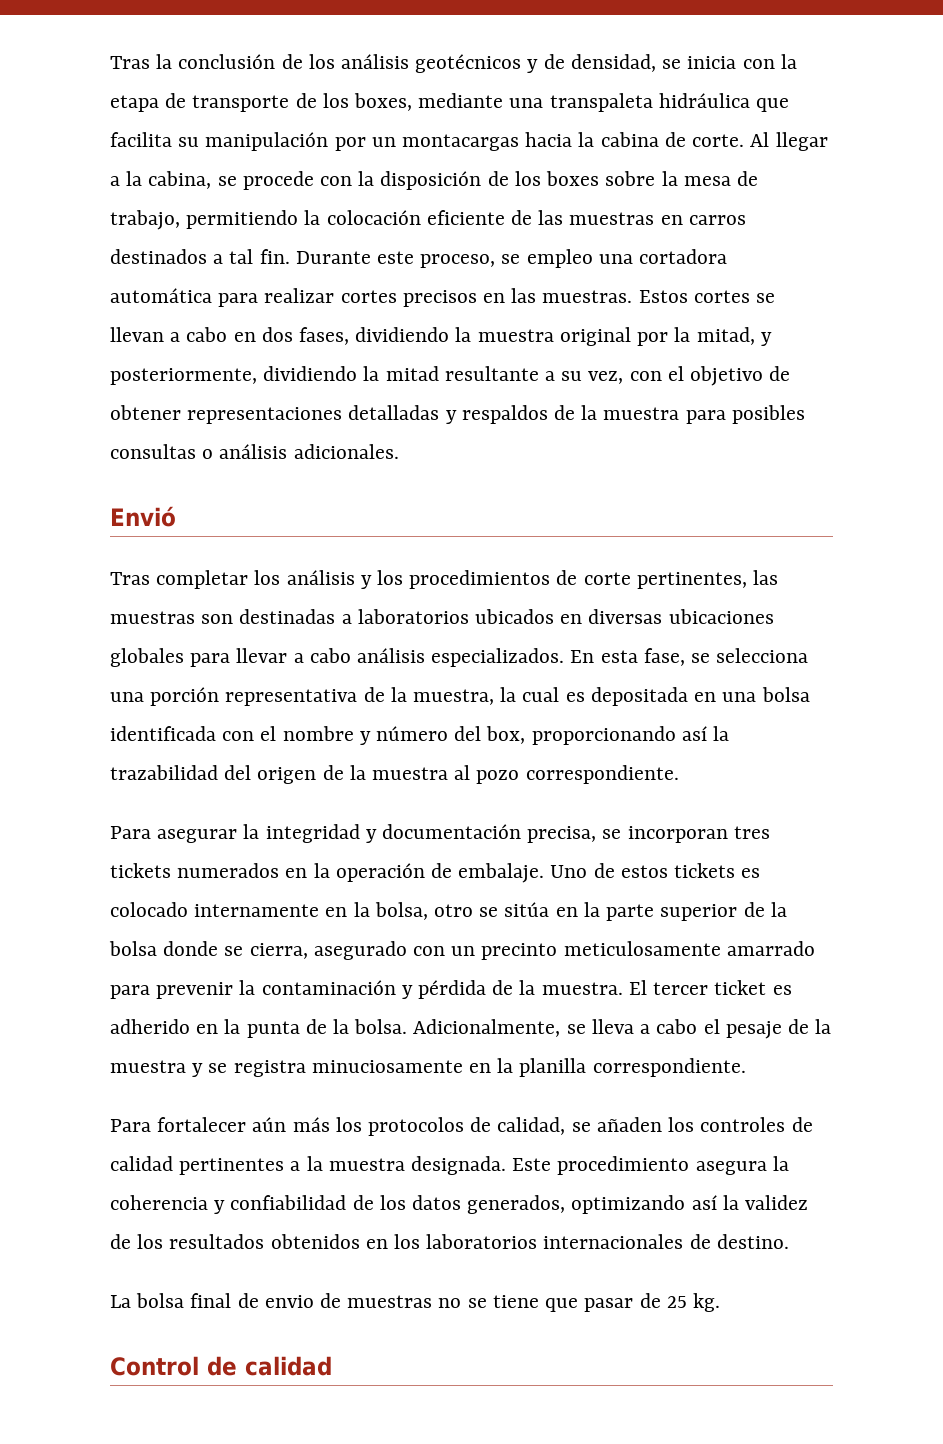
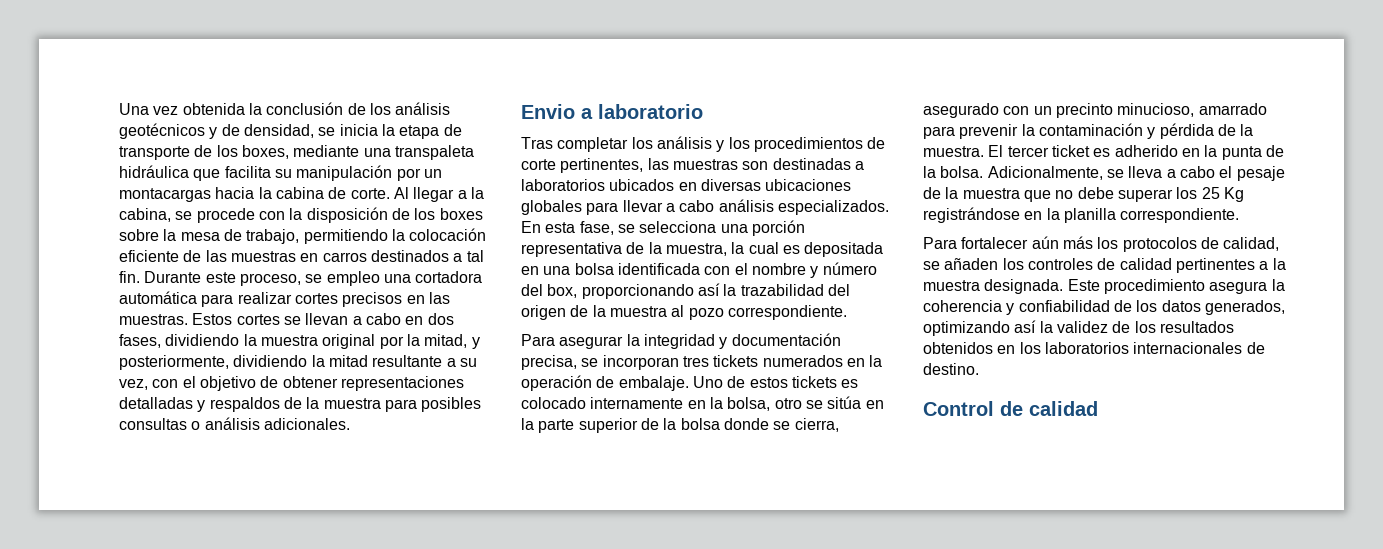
[110,56,150,69] Tras -> [119,103,245,115] Una vez obtenida
[742,59,775,69] con -> (378, 130) none
[110,506,176,527] Envió -> [521,104,703,119] Envio a laboratorio
[563,941,721,956] meticulosamente -> [1117,103,1195,117] minucioso,
[192,1060,463,1077] y se registra minuciosamente -> [1023,187,1244,202] [923,207,1020,223] que no debe superar los 25 Kg registrándose
[110,1293,720,1312] // La bolsa final de envio de muestras no se tiene que pasar de 25 kg. -> (979, 369) none

